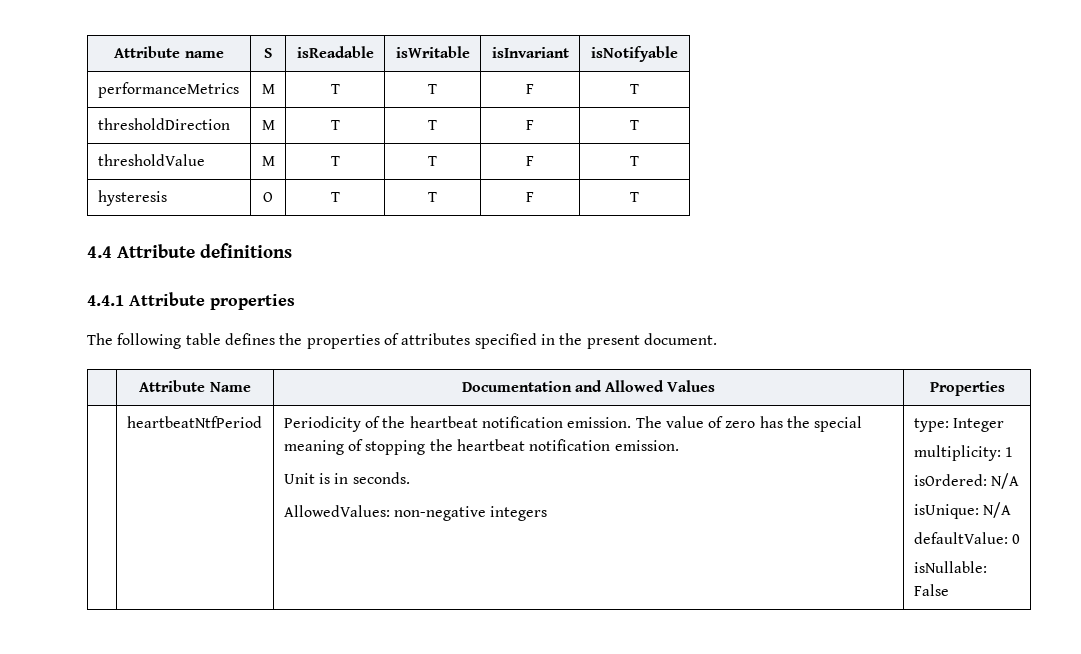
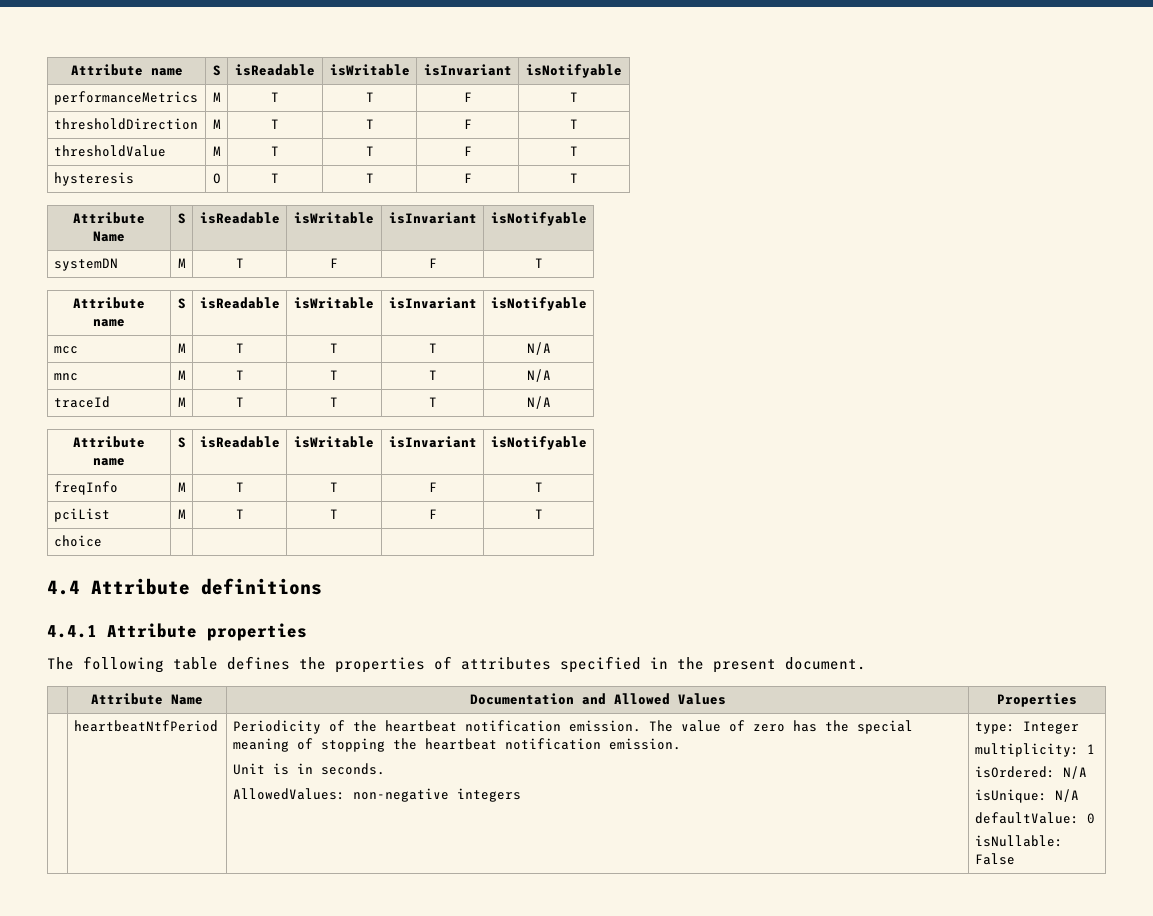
(639, 197) none -> [73,212,145,224] [93,231,125,242] [177,213,186,224] [199,212,280,224] [294,212,374,224] [388,212,477,224] [490,212,587,226] [53,258,118,271] [177,258,186,268] [235,258,244,268] [330,258,338,268] [428,258,437,268] [534,258,543,268] [73,297,145,309] [93,319,125,327] [177,298,186,309] [199,297,280,309] [294,297,374,309] [388,297,477,309] [490,297,587,311] [53,346,78,354] [177,343,186,353] [235,343,244,353] [330,343,338,353] [428,343,437,353] [526,342,551,355] [53,373,78,381] [177,370,186,380] [235,370,244,380] [330,370,338,380] [428,370,437,380] [526,369,551,382] [53,396,110,408] [177,397,186,407] [235,397,244,407] [330,397,338,407] [428,397,437,407] [526,396,551,409] [73,436,145,448] [93,458,125,466] [177,437,186,448] [199,436,280,448] [294,436,374,448] [388,436,477,448] [490,436,587,450] [53,481,118,495] [177,482,186,492] [235,482,244,492] [330,482,338,492] [428,482,437,492] [534,482,543,492] [53,508,110,522] [177,509,186,519] [235,509,244,519] [330,509,338,519] [428,509,437,519] [534,509,543,519] [53,535,102,547] // Attribute Name | S | isReadable | isWritable | isInvariant | isNotifyable // systemDN | M | T | F | F | T // Attribute name | S | isReadable | isWritable | isInvariant | isNotifyable // mcc | M | T | T | T | N/A // mnc | M | T | T | T | N/A // traceId | M | T | T | T | N/A // Attribute name | S | isReadable | isWritable | isInvariant | isNotifyable // freqInfo | M | T | T | F | T // pciList | M | T | T | F | T // choice | | | | |

